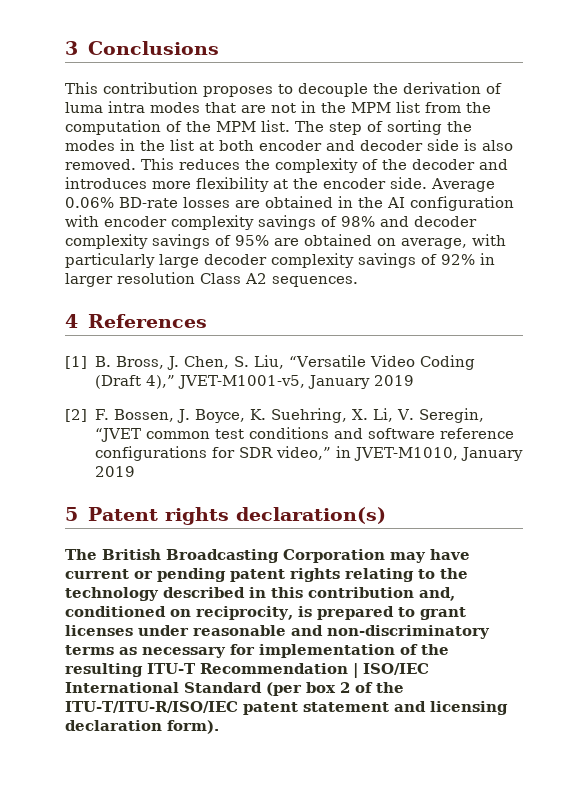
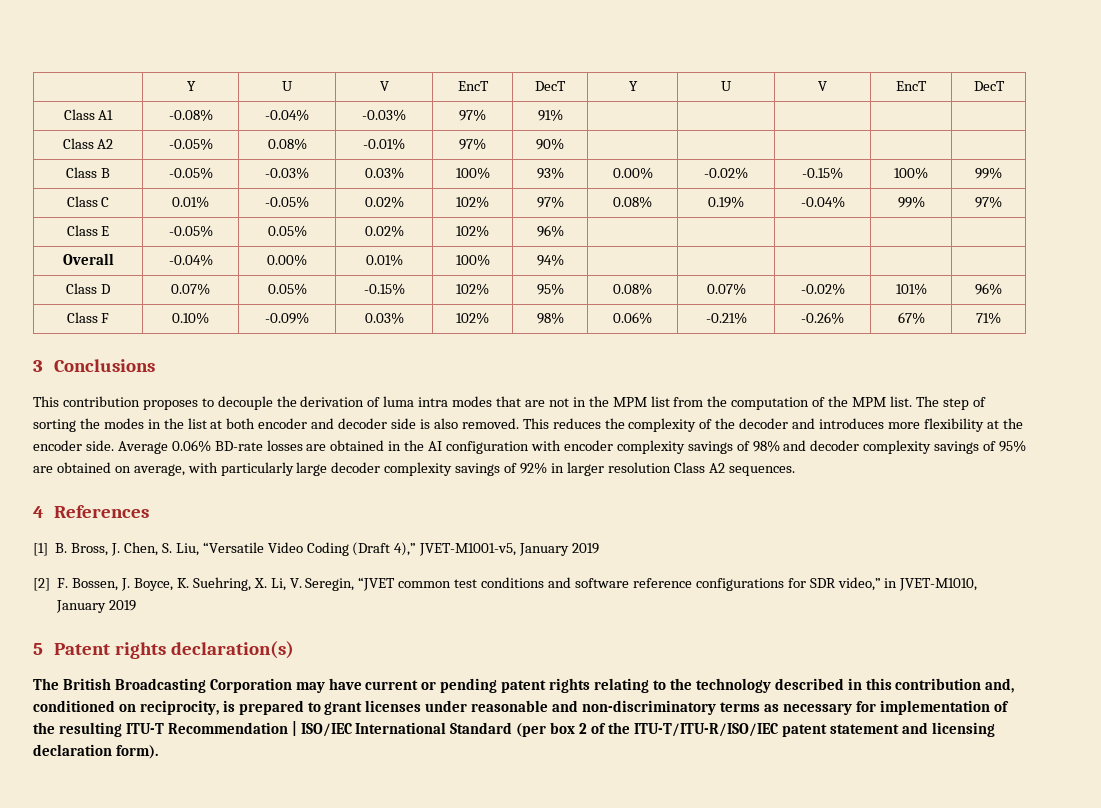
(65, 48) none -> [186,81,196,91] [282,81,293,91] [379,81,389,91] [457,81,489,91] [535,81,566,91] [628,81,638,91] [721,81,732,91] [818,81,827,91] [896,81,927,91] [973,81,1005,91] [63,109,114,120] [168,109,213,121] [265,109,309,121] [361,109,406,121] [458,109,486,121] [537,109,563,121] [62,138,114,149] [168,138,213,150] [267,138,307,150] [362,138,405,150] [458,138,486,150] [536,138,564,150] [66,167,110,178] [168,167,213,179] [265,167,309,179] [364,167,404,179] [455,167,490,179] [536,167,564,179] [612,167,653,179] [704,167,748,179] [802,167,843,179] [894,167,928,179] [975,167,1002,179] [66,196,110,207] [172,196,209,208] [265,196,309,208] [364,196,404,208] [455,196,489,208] [536,196,564,208] [613,196,652,208] [708,196,744,208] [800,196,845,208] [897,196,925,208] [975,196,1002,208] [66,225,110,236] [168,225,213,237] [267,225,307,237] [364,225,404,237] [455,225,489,237] [536,225,564,237] [62,253,114,265] [168,254,213,266] [267,254,307,266] [365,254,403,266] [455,254,490,266] [536,254,564,266] [66,283,110,294] [171,283,210,295] [267,283,307,295] [363,283,405,295] [455,283,489,295] [536,283,564,295] [613,283,652,295] [706,283,746,295] [800,283,845,295] [895,283,927,295] [975,283,1002,295] [66,312,110,323] [172,312,209,324] [265,312,309,324] [364,312,404,324] [455,312,489,324] [536,312,564,324] [613,312,652,324] [705,312,747,324] [801,312,844,324] [897,312,925,324] [976,312,1001,324] | Y | U | V | EncT | DecT | Y | U | V | EncT | DecT // Class A1 | -0.08% | -0.04% | -0.03% | 97% | 91% | | | | | // Class A2 | -0.05% | 0.08% | -0.01% | 97% | 90% | | | | | // Class B | -0.05% | -0.03% | 0.03% | 100% | 93% | 0.00% | -0.02% | -0.15% | 100% | 99% // Class C | 0.01% | -0.05% | 0.02% | 102% | 97% | 0.08% | 0.19% | -0.04% | 99% | 97% // Class E | -0.05% | 0.05% | 0.02% | 102% | 96% | | | | | // Overall | -0.04% | 0.00% | 0.01% | 100% | 94% | | | | | // Class D | 0.07% | 0.05% | -0.15% | 102% | 95% | 0.08% | 0.07% | -0.02% | 101% | 96% // Class F | 0.10% | -0.09% | 0.03% | 102% | 98% | 0.06% | -0.21% | -0.26% | 67% | 71% //

